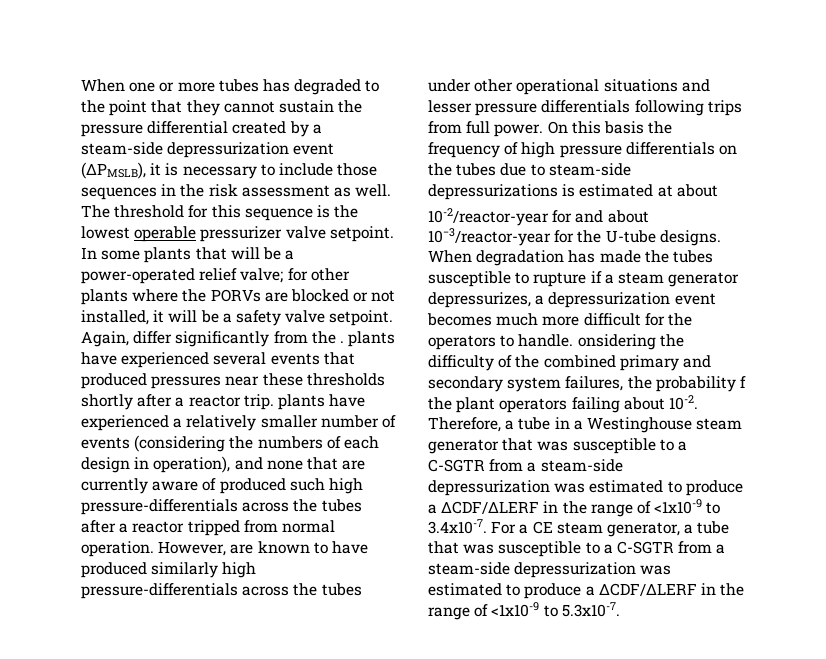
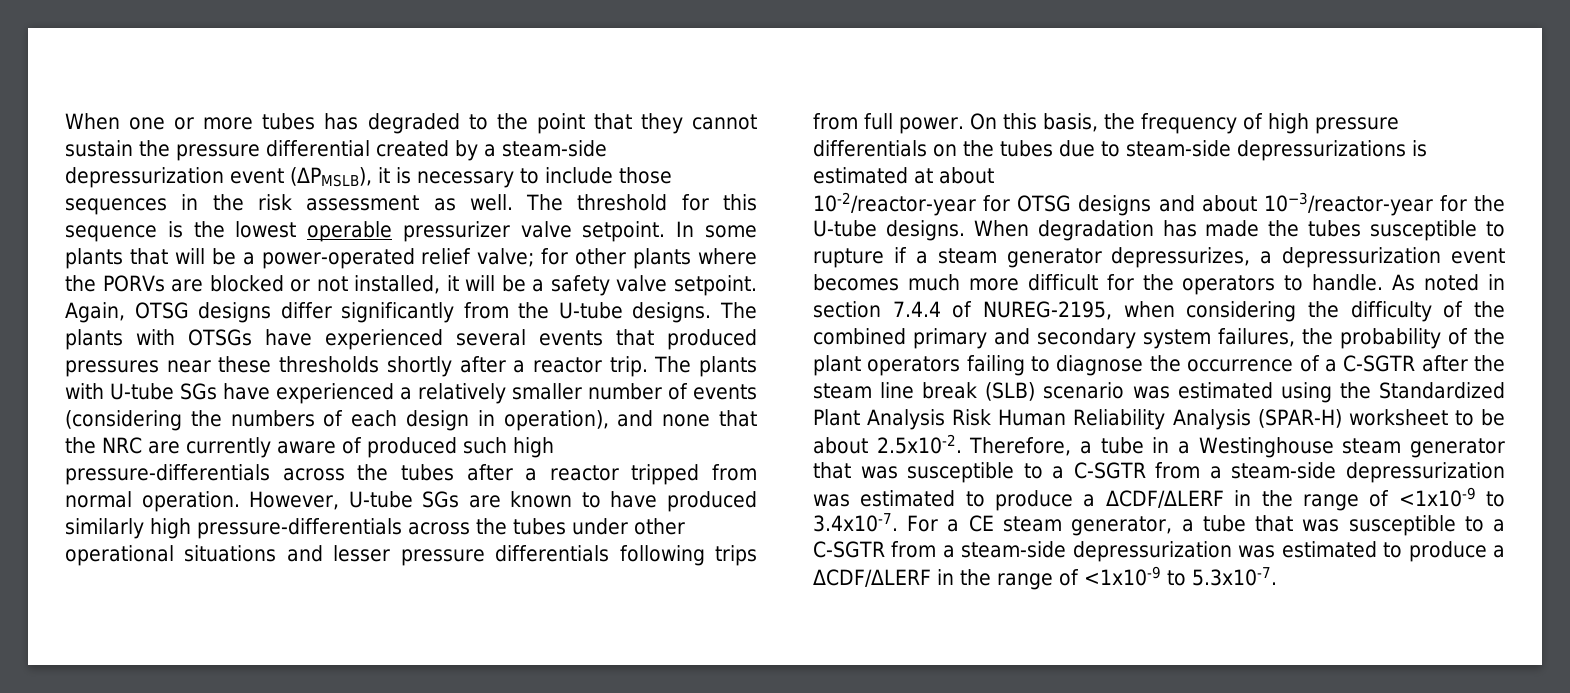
(129, 339) none -> [134,302,272,323] OTSG designs
[339,331,396,347] . plants -> [558,302,757,323] [65,329,252,350] U-tube designs. The plants with OTSGs
[277,394,325,410] plants -> [654,356,757,377] [65,383,217,400] The plants with U-tube SGs
(338, 463) none -> [65,437,142,454] the NRC
(227, 548) none -> [348,491,460,508] U-tube SGs
[603,121,644,134] basis -> [1042,113,1098,132] basis,
(573, 216) none -> [1017,195,1152,216] OTSG designs
[577,334,656,350] onsidering -> [1392,274,1505,291] [813,301,1297,322] As noted in section 7.4.4 of NUREG-2195, when considering
[739,376,746,388] f -> [1448,328,1468,345] of
[623,395,698,410] about 10-2. -> [1031,355,1505,376] [813,382,1505,403] [813,409,1505,430] [813,434,962,454] to diagnose the occurrence of a C-SGTR after the steam line break (SLB) scenario was estimated using the Standardized Plant Analysis Risk Human Reliability Analysis (SPAR-H) worksheet to be about 2.5x10-2.

